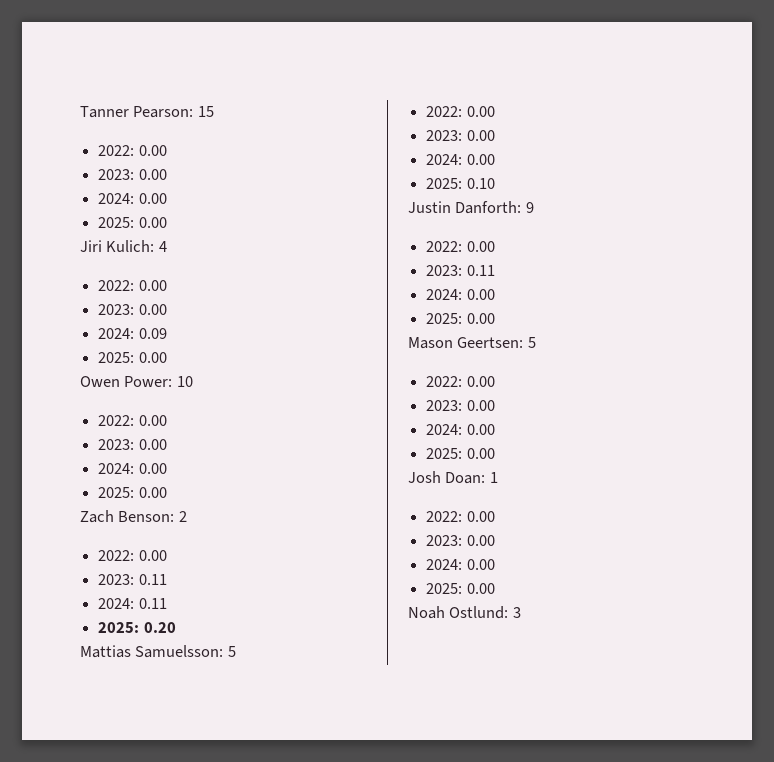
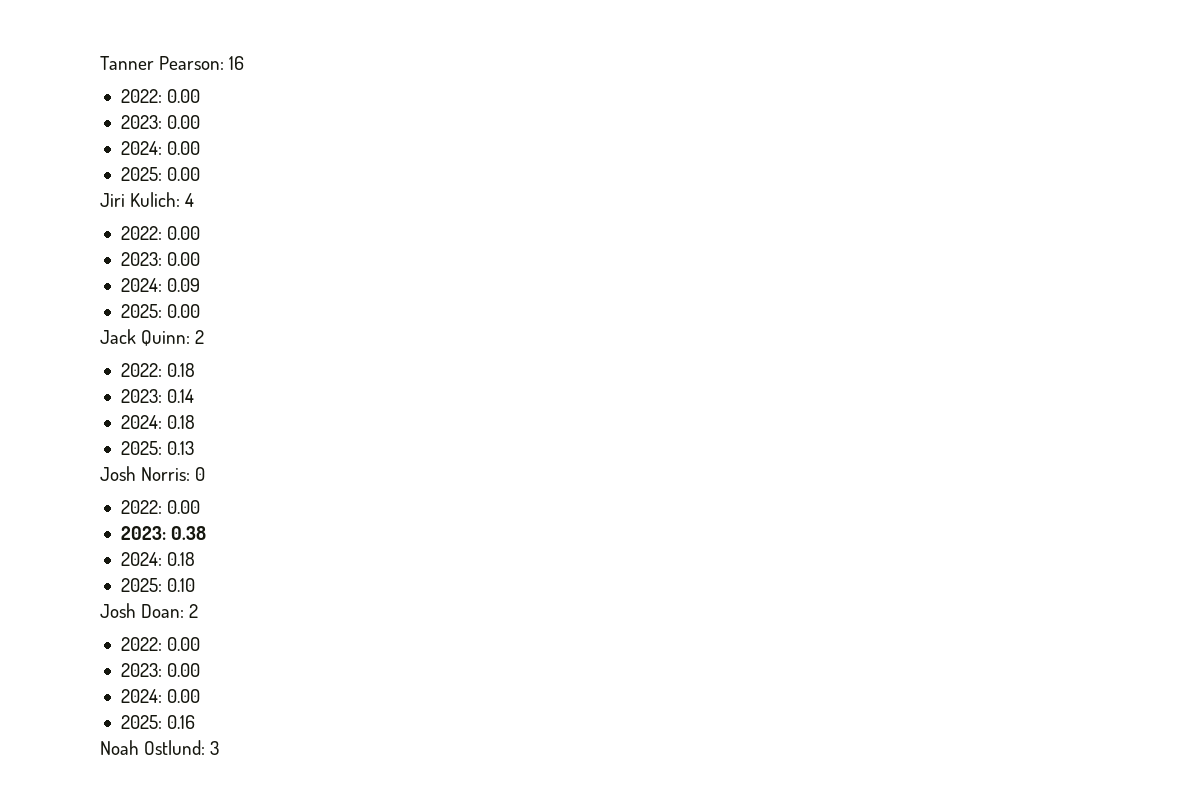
[197,106,214,117] 15 -> [229,56,245,70] 16
[80,376,193,387] [98,415,167,426] [98,439,167,450] [98,463,167,474] [98,487,167,498] [80,510,187,523] [98,550,167,561] [98,574,167,585] [98,598,167,609] [98,622,176,633] [80,645,236,658] [426,106,495,117] [426,130,495,141] [426,154,495,165] [426,178,495,189] [408,201,534,214] [426,241,495,252] [426,265,495,276] [426,289,495,300] [426,313,495,324] [408,337,536,349] [426,376,495,387] [426,400,495,411] [426,424,495,435] [426,448,495,459] [408,471,498,484] [426,511,495,522] [426,535,495,546] [426,559,495,570] [426,583,495,594] Owen Power: 10 // 2022: 0.00 // 2023: 0.00 // 2024: 0.00 // 2025: 0.00 // Zach Benson: 2 // 2022: 0.00 // 2023: 0.11 // 2024: 0.11 // 2025: 0.20 // Mattias Samuelsson: 5 // 2022: 0.00 // 2023: 0.00 // 2024: 0.00 // 2025: 0.10 // Justin Danforth: 9 // 2022: 0.00 // 2023: 0.11 // 2024: 0.00 // 2025: 0.00 // Mason Geertsen: 5 // 2022: 0.00 // 2023: 0.00 // 2024: 0.00 // 2025: 0.00 // Josh Doan: 1 // 2022: 0.00 // 2023: 0.00 // 2024: 0.00 // 2025: 0.00 -> [100,329,205,346] [120,363,196,377] [120,389,195,403] [120,415,196,429] [120,441,195,455] [100,466,206,481] [120,500,201,514] [120,526,207,540] [120,552,196,566] [120,578,196,592] [100,603,199,618] [120,637,201,651] [120,663,201,677] [120,689,201,703] [120,715,196,729] Jack Quinn: 2 // 2022: 0.18 // 2023: 0.14 // 2024: 0.18 // 2025: 0.13 // Josh Norris: 0 // 2022: 0.00 // 2023: 0.38 // 2024: 0.18 // 2025: 0.10 // Josh Doan: 2 // 2022: 0.00 // 2023: 0.00 // 2024: 0.00 // 2025: 0.16

